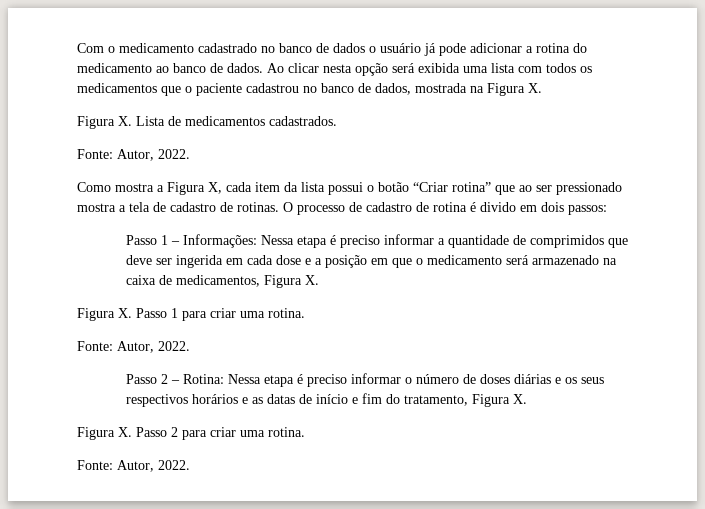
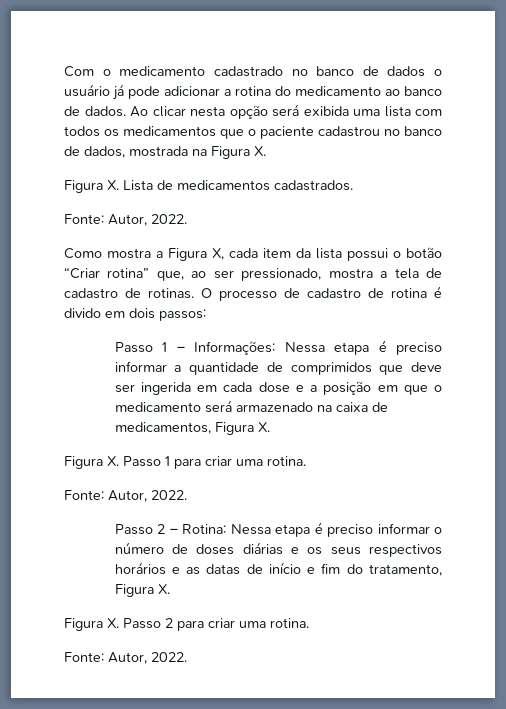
[495,185,515,195] que -> [156,271,184,281] que,
[556,182,622,195] pressionado -> [241,268,322,281] pressionado,

